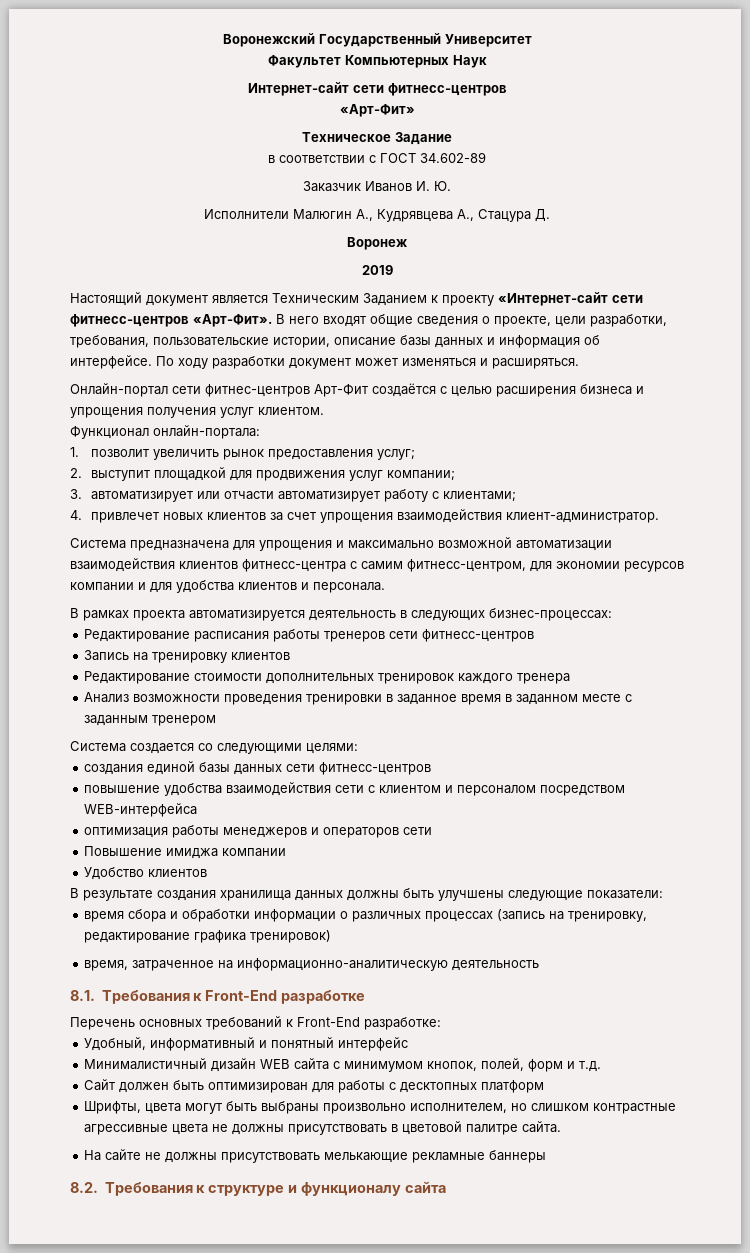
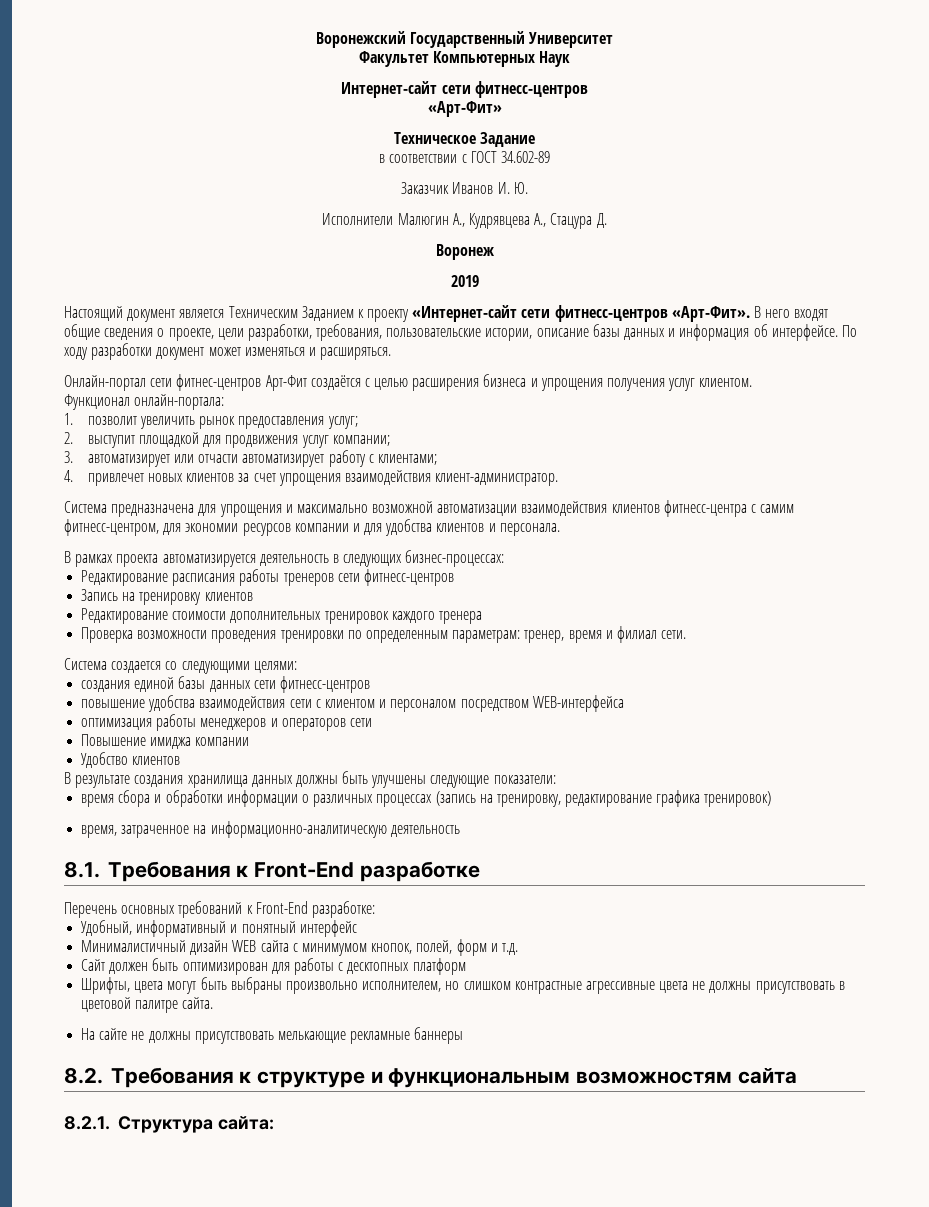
[84,692,130,703] Анализ -> [81,627,134,643] Проверка
[386,694,633,705] [84,715,217,726] в заданное время в заданном месте с заданным тренером -> [347,626,687,643] по определенным параметрам: тренер, время и филиал сети.
[301,1181,447,1196] функционалу сайта -> [388,1068,797,1088] [64,1116,274,1133] функциональным возможностям сайта // 8.2.1. Структура сайта:

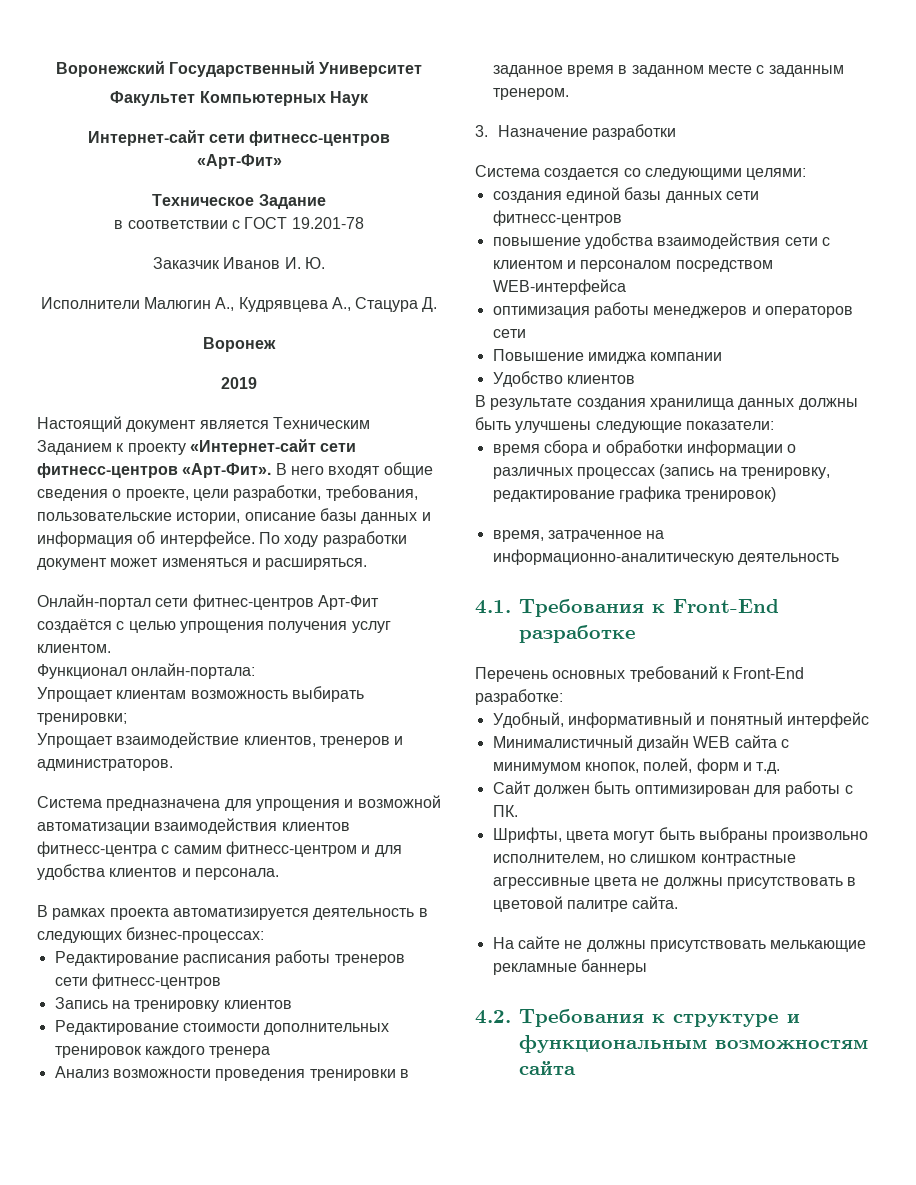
[500,151,550,163] 34.602-89 -> [291,217,364,229] 19.201-78
[412,374,538,391] расширения бизнеса и -> (176, 627) none
[64,413,358,429] [64,432,390,448] [64,450,437,467] [64,470,559,486] 1. позволит увеличить рынок предоставления услуг; // 2. выступит площадкой для продвижения услуг компании; // 3. автоматизирует или отчасти автоматизирует работу с клиентами; // 4. привлечет новых клиентов за счет упрощения взаимодействия клиент-администратор. -> [37,686,364,702] [37,713,127,725] [37,732,404,748] [37,759,173,771] Упрощает клиентам возможность выбирать тренировки; // Упрощает взаимодействие клиентов, тренеров и администраторов.
[296,504,368,513] максимально -> (354, 803) none
[64,519,349,536] фитнесс-центром, для экономии ресурсов компании -> [225,841,357,857] фитнесс-центром
[81,627,134,643] Проверка -> [54,1066,109,1078] Анализ
[347,626,687,643] по определенным параметрам: тренер, время и филиал сети. -> [399,1069,409,1078] [492,65,844,77] [492,88,569,100] [475,124,676,140] в заданное время в заданном месте с заданным тренером. // 3. Назначение разработки
[64,861,100,878] 8.1. -> [475,600,511,614] 4.1.
[347,958,466,975] десктопных платформ -> [492,805,518,817] ПК.
[64,1067,103,1084] 8.2. -> [475,1010,511,1024] 4.2.
[64,1116,274,1133] // 8.2.1. Структура сайта: -> (576, 1068) none

